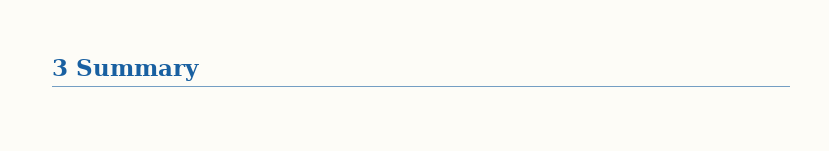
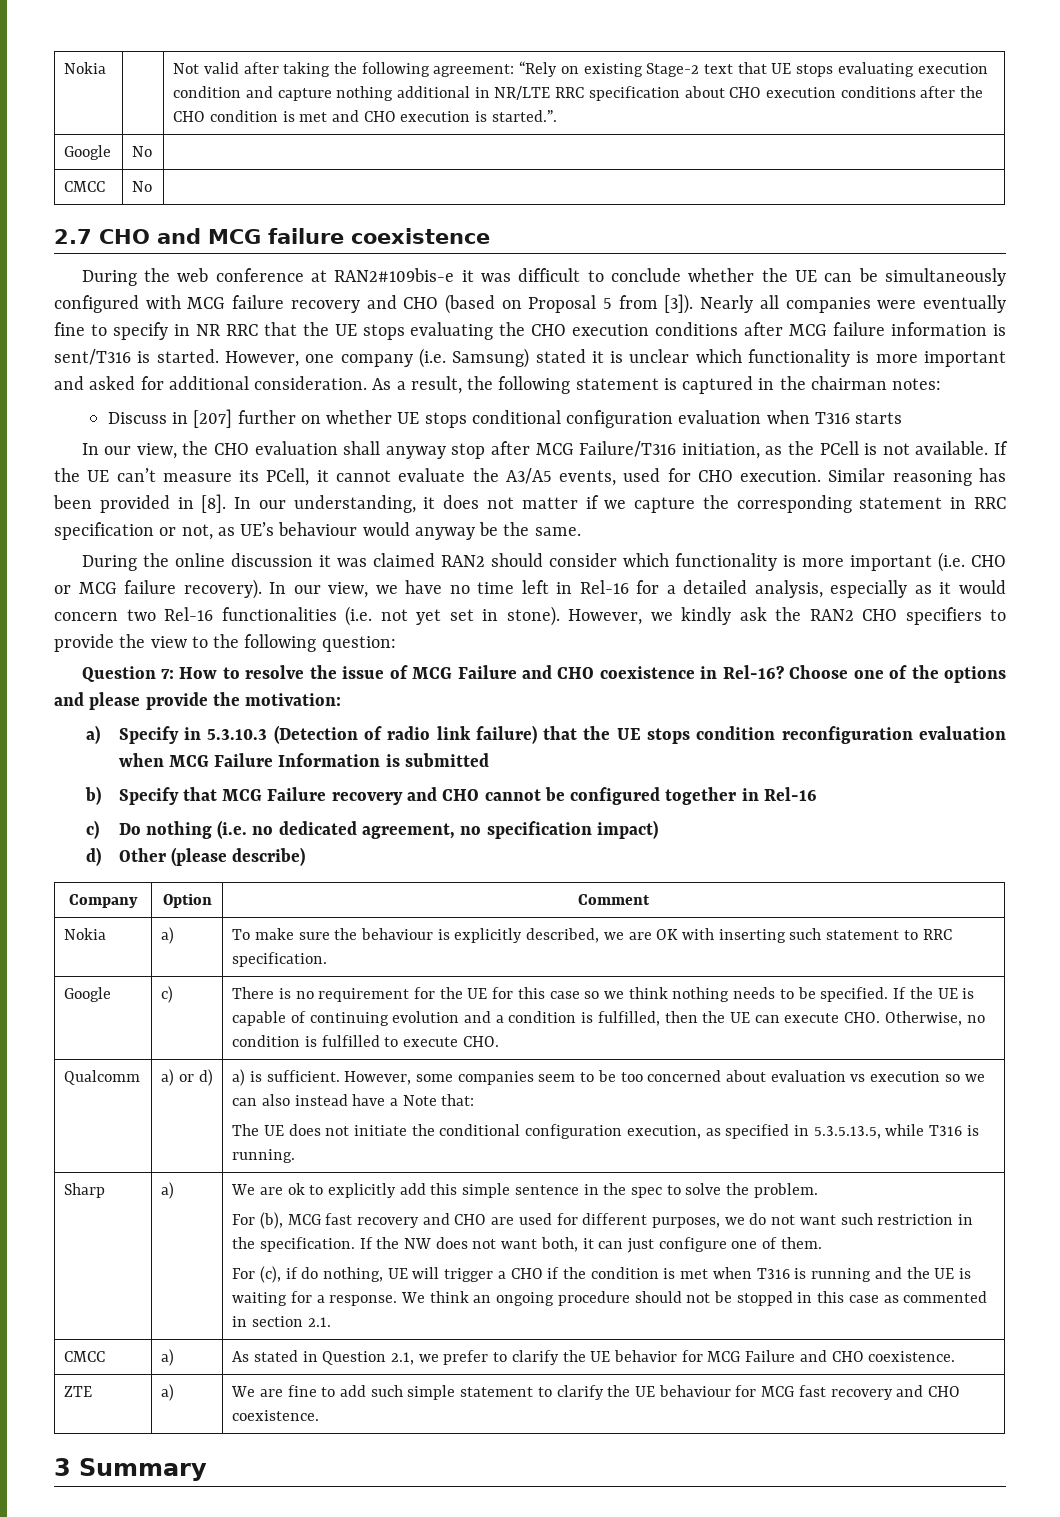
(52, 67) none -> [64,62,107,74] [173,61,988,77] [173,86,984,101] [173,110,557,122] [64,145,112,160] [132,146,153,157] [64,181,106,192] [132,181,153,192] [54,228,490,244] [81,268,1006,286] [54,294,1007,314] [54,322,1006,340] [54,348,1006,368] [54,376,942,394] [107,409,903,428] [81,441,1009,459] [54,468,1007,486] [53,494,1007,513] [54,522,581,540] [81,552,1006,572] [54,579,1006,599] [54,606,1006,626] [54,634,396,652] [81,665,1006,683] [54,692,342,710] [86,725,1007,744] [118,753,490,767] [85,786,817,805] [86,820,658,839] [86,847,306,866] [68,894,138,908] [162,893,212,908] [577,894,650,905] [64,928,107,940] [161,927,175,944] [232,928,952,943] [232,952,328,967] [64,987,112,1002] [161,986,174,1003] [232,987,975,1002] [232,1011,985,1026] [232,1035,499,1047] [64,1070,141,1085] [161,1069,213,1086] [232,1069,985,1086] [232,1094,475,1106] [232,1124,979,1139] [232,1149,296,1163] [64,1183,106,1198] [161,1182,175,1199] [231,1183,818,1198] [232,1212,974,1229] [232,1237,822,1253] [232,1266,972,1283] [232,1291,988,1306] [232,1316,331,1327] [64,1351,106,1362] [161,1349,175,1366] [232,1350,956,1365] [64,1386,93,1397] [161,1384,175,1401] [231,1385,961,1400] [232,1410,320,1421] Nokia | | Not valid after taking the following agreement: “Rely on existing Stage-2 text that UE stops evaluating execution condition and capture nothing additional in NR/LTE RRC specification about CHO execution conditions after the CHO condition is met and CHO execution is started.”. // Google | No | // CMCC | No | // 2.7 CHO and MCG failure coexistence // During the web conference at RAN2#109bis-e it was difficult to conclude whether the UE can be simultaneously configured with MCG failure recovery and CHO (based on Proposal 5 from [3]). Nearly all companies were eventually fine to specify in NR RRC that the UE stops evaluating the CHO execution conditions after MCG failure information is sent/T316 is started. However, one company (i.e. Samsung) stated it is unclear which functionality is more important and asked for additional consideration. As a result, the following statement is captured in the chairman notes: // Discuss in [207] further on whether UE stops conditional configuration evaluation when T316 starts // In our view, the CHO evaluation shall anyway stop after MCG Failure/T316 initiation, as the PCell is not available. If the UE can’t measure its PCell, it cannot evaluate the A3/A5 events, used for CHO execution. Similar reasoning has been provided in [8]. In our understanding, it does not matter if we capture the corresponding statement in RRC specification or not, as UE’s behaviour would anyway be the same. // During the online discussion it was claimed RAN2 should consider which functionality is more important (i.e. CHO or MCG failure recovery). In our view, we have no time left in Rel-16 for a detailed analysis, especially as it would concern two Rel-16 functionalities (i.e. not yet set in stone). However, we kindly ask the RAN2 CHO specifiers to provide the view to the following question: // Question 7: How to resolve the issue of MCG Failure and CHO coexistence in Rel-16? Choose one of the options and please provide the motivation: // a) Specify in 5.3.10.3 (Detection of radio link failure) that the UE stops condition reconfiguration evaluation when MCG Failure Information is submitted // b) Specify that MCG Failure recovery and CHO cannot be configured together in Rel-16 // c) Do nothing (i.e. no dedicated agreement, no specification impact) // d) Other (please describe) // Company | Option | Comment // Nokia | a) | To make sure the behaviour is explicitly described, we are OK with inserting such statement to RRC specification. // Google | c) | There is no requirement for the UE for this case so we think nothing needs to be specified. If the UE is capable of continuing evolution and a condition is fulfilled, then the UE can execute CHO. Otherwise, no condition is fulfilled to execute CHO. // Qualcomm | a) or d) | a) is sufficient. However, some companies seem to be too concerned about evaluation vs execution so we can also instead have a Note that: // The UE does not initiate the conditional configuration execution, as specified in 5.3.5.13.5, while T316 is running. // Sharp | a) | We are ok to explicitly add this simple sentence in the spec to solve the problem. // For (b), MCG fast recovery and CHO are used for different purposes, we do not want such restriction in the specification. If the NW does not want both, it can just configure one of them. // For (c), if do nothing, UE will trigger a CHO if the condition is met when T316 is running and the UE is waiting for a response. We think an ongoing procedure should not be stopped in this case as commented in section 2.1. // CMCC | a) | As stated in Question 2.1, we prefer to clarify the UE behavior for MCG Failure and CHO coexistence. // ZTE | a) | We are fine to add such simple statement to clarify the UE behaviour for MCG fast recovery and CHO coexistence. //

